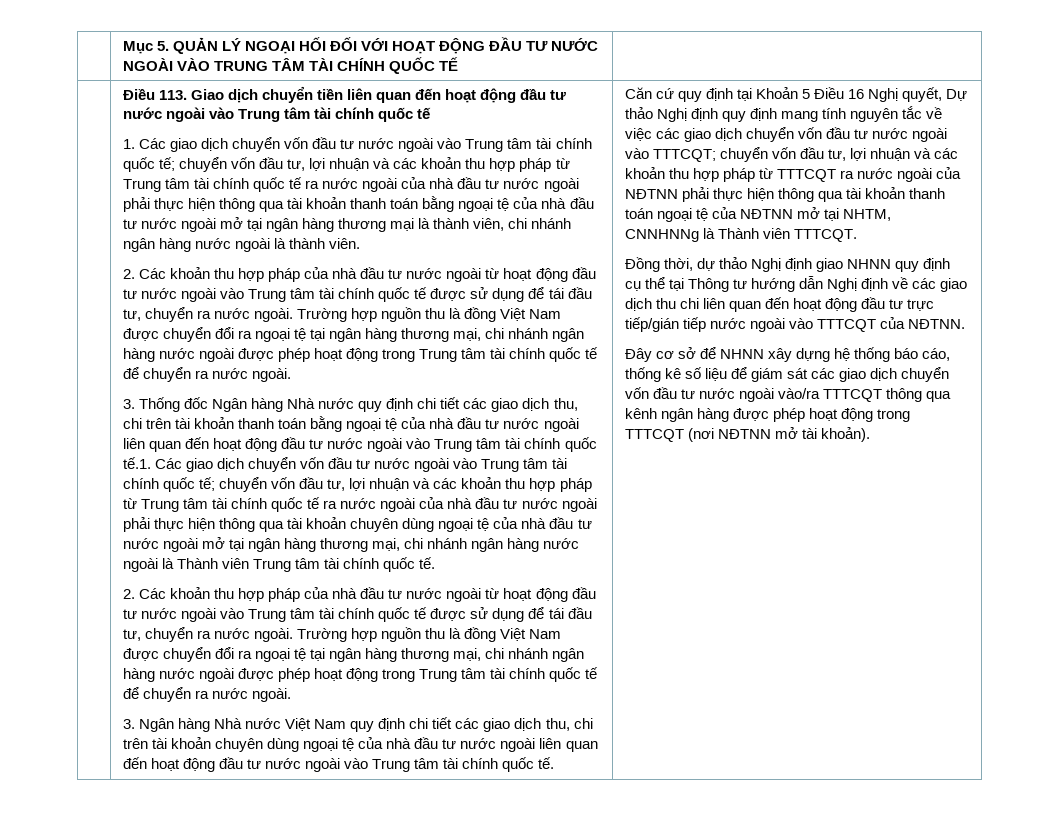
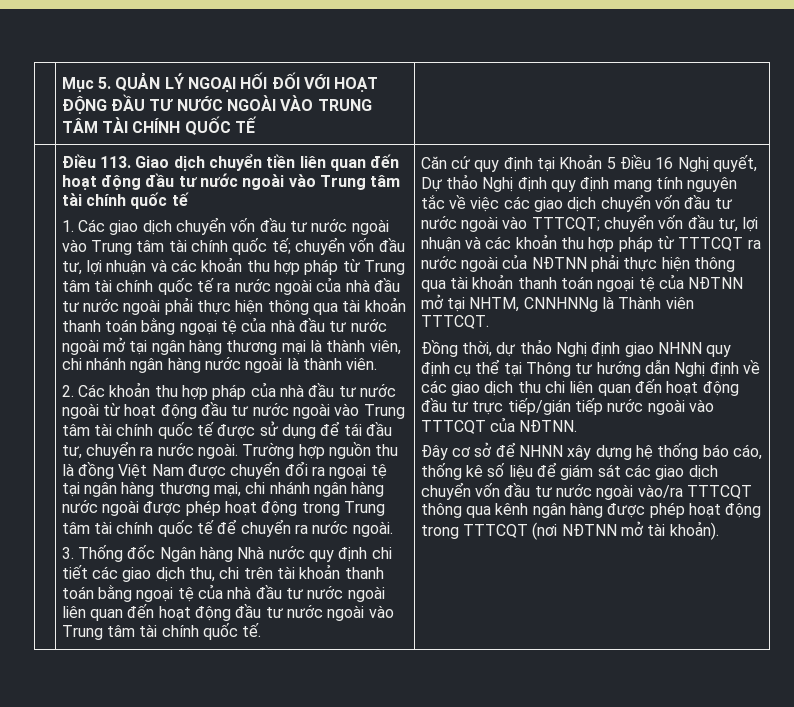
[122,457,568,472] [122,477,592,492] [122,497,597,512] [122,517,592,532] [122,537,580,552] [122,557,436,572] [122,587,596,602] [122,607,592,622] [122,627,562,642] [122,647,585,662] [122,667,599,682] [122,687,292,702] [122,717,593,732] [122,737,598,752] [122,757,535,772] tế.1. Các giao dịch chuyển vốn đầu tư nước ngoài vào Trung tâm tài chính quốc tế; chuyển vốn đầu tư, lợi nhuận và các khoản thu hợp pháp từ Trung tâm tài chính quốc tế ra nước ngoài của nhà đầu tư nước ngoài phải thực hiện thông qua tài khoản chuyên dùng ngoại tệ của nhà đầu tư nước ngoài mở tại ngân hàng thương mại, chi nhánh ngân hàng nước ngoài là Thành viên Trung tâm tài chính quốc tế. // 2. Các khoản thu hợp pháp của nhà đầu tư nước ngoài từ hoạt động đầu tư nước ngoài vào Trung tâm tài chính quốc tế được sử dụng để tái đầu tư, chuyển ra nước ngoài. Trường hợp nguồn thu là đồng Việt Nam được chuyển đổi ra ngoại tệ tại ngân hàng thương mại, chi nhánh ngân hàng nước ngoài được phép hoạt động trong Trung tâm tài chính quốc tế để chuyển ra nước ngoài. // 3. Ngân hàng Nhà nước Việt Nam quy định chi tiết các giao dịch thu, chi trên tài khoản chuyên dùng ngoại tệ của nhà đầu tư nước ngoài liên quan đến hoạt động đầu tư nước ngoài vào Trung tâm tài chính quốc -> (239, 631) none

